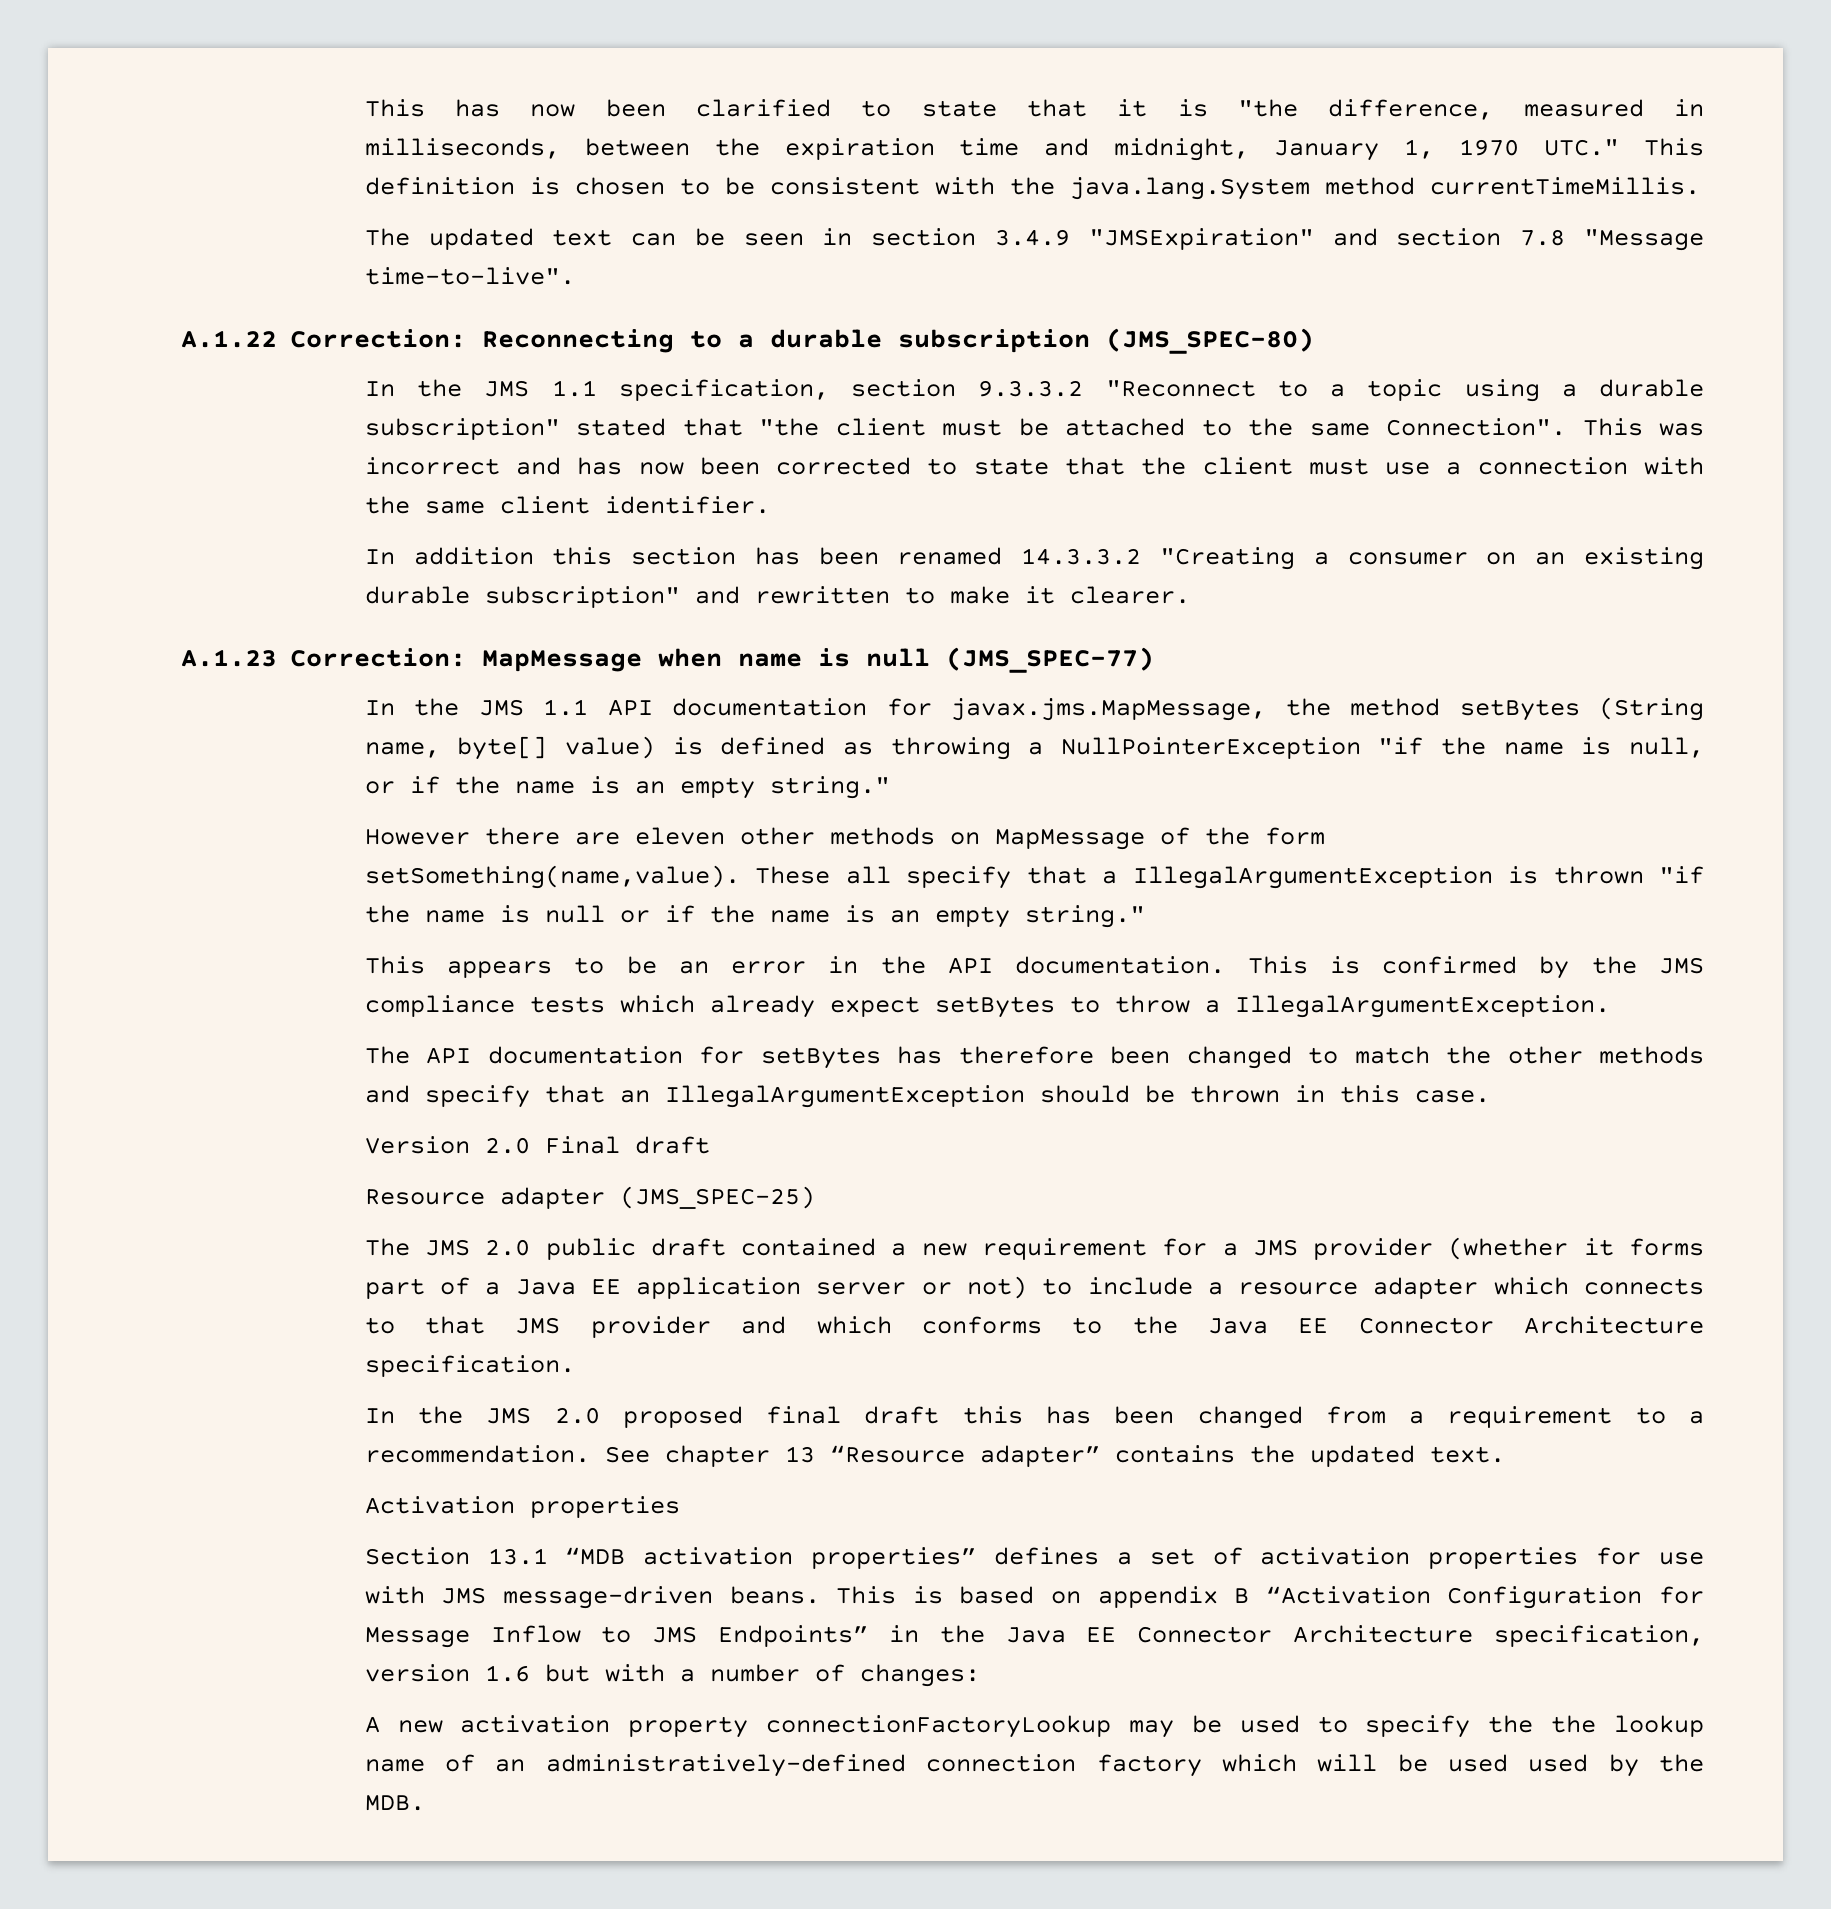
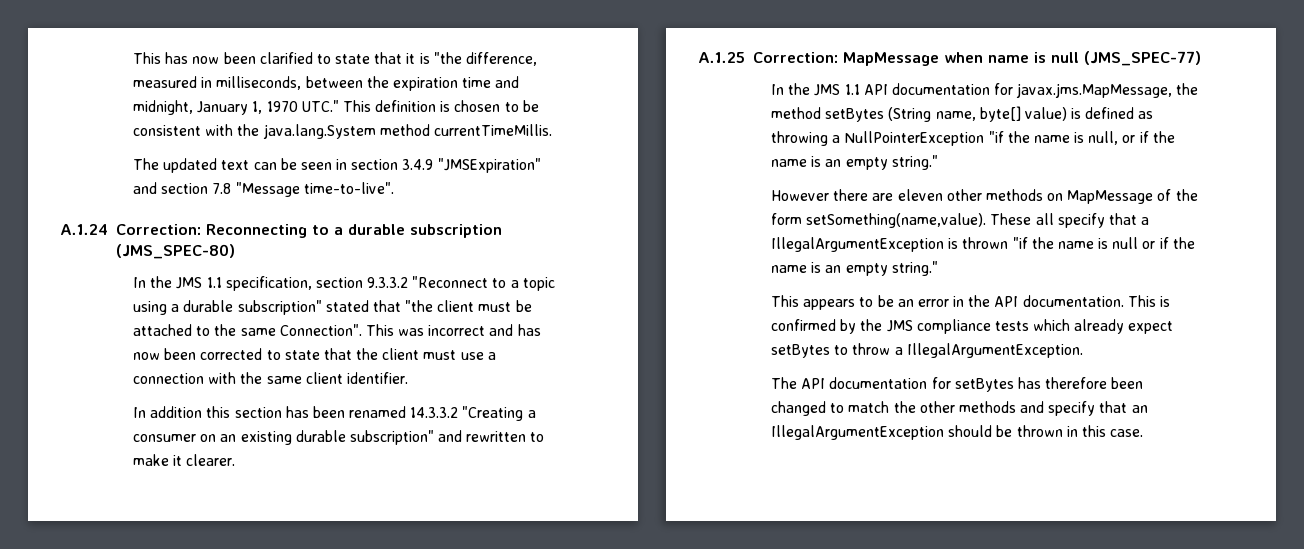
[181,330,277,348] A.1.22 -> [60,224,108,235] A.1.24
[181,649,277,667] A.1.23 -> [698,52,745,63] A.1.25
[364,1136,710,1154] [364,1186,815,1209] [364,1237,1704,1260] [364,1276,1704,1299] [364,1316,1704,1338] [364,1355,575,1377] [364,1406,1704,1429] [364,1445,1505,1467] [364,1496,680,1518] [364,1547,1704,1569] [364,1586,1704,1609] [364,1625,1705,1648] [364,1664,980,1687] [364,1715,1704,1738] [364,1754,1704,1777] [364,1795,425,1811] // Version 2.0 Final draft // Resource adapter (JMS_SPEC-25) // The JMS 2.0 public draft contained a new requirement for a JMS provider (whether it forms part of a Java EE application server or not) to include a resource adapter which connects to that JMS provider and which conforms to the Java EE Connector Architecture specification. // In the JMS 2.0 proposed final draft this has been changed from a requirement to a recommendation. See chapter 13 “Resource adapter” contains the updated text. // Activation properties // Section 13.1 “MDB activation properties” defines a set of activation properties for use with JMS message-driven beans. This is based on appendix B “Activation Configuration for Message Inflow to JMS Endpoints” in the Java EE Connector Architecture specification, version 1.6 but with a number of changes: // A new activation property connectionFactoryLookup may be used to specify the the lookup name of an administratively-defined connection factory which will be used used by the MDB. -> (1144, 433) none

